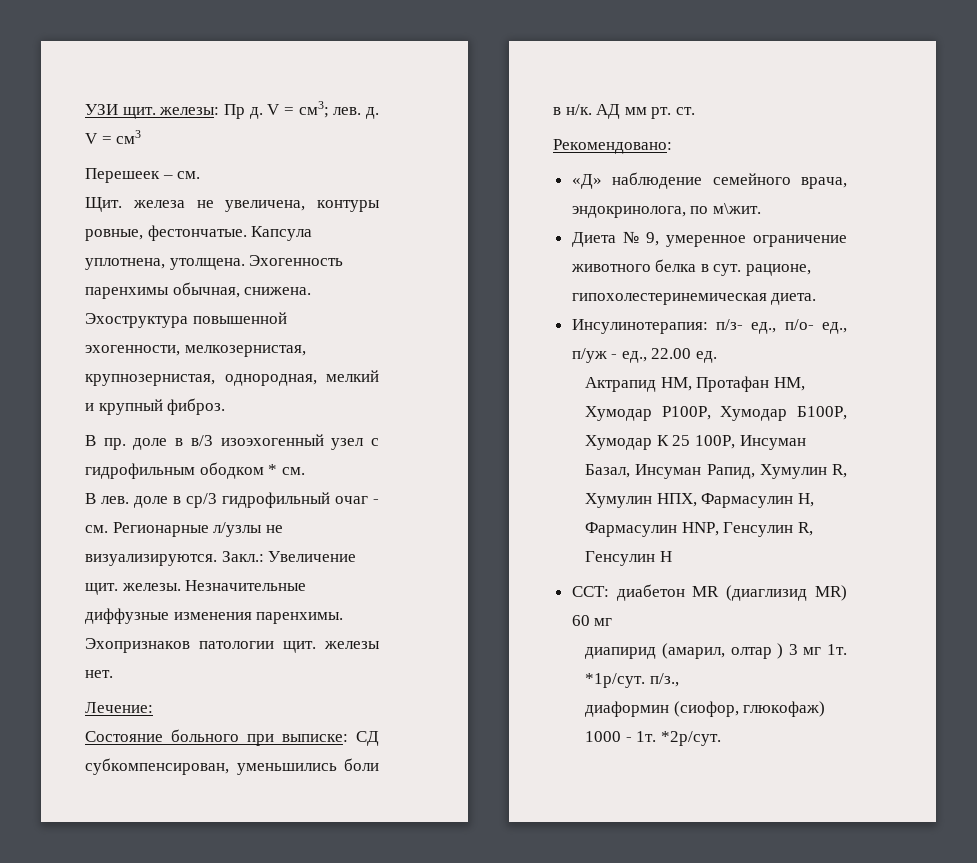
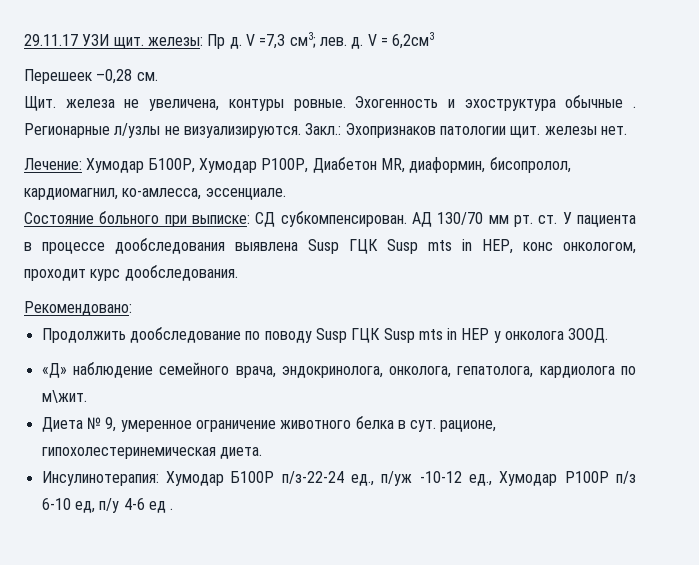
(85, 109) none -> [24,34,78,46] 29.11.17
[283,107,294,115] = -> [259,34,286,49] =7,3
[116,130,142,144] см3 -> [392,32,435,49] 6,2см3
[162,175,173,179] – -> [96,69,133,84] –0,28
[85,225,313,241] [85,255,344,270] [85,282,312,299] [85,312,287,328] [85,345,306,357] [85,370,379,386] [85,398,226,415] [85,434,380,450] [85,462,305,479] [85,492,379,508] [85,525,108,533] ровные, фестончатые. Капсула уплотнена, утолщена. Эхогенность паренхимы обычная, снижена. Эхоструктура повышенной эхогенности, мелкозернистая, крупнозернистая, однородная, мелкий и крупный фиброз. // В пр. доле в в/3 изоэхогенный узел с гидрофильным ободком * см. // В лев. доле в ср/3 гидрофильный очаг - см. -> [293,95,637,111] ровные. Эхогенность и эхоструктура обычные .
[268,551,357,562] [85,580,307,595] [85,608,344,624] Увеличение щит. железы. Незначительные диффузные изменения паренхимы. -> (342, 129) none
(153, 707) none -> [86,157,571,173] [24,188,286,200] Хумодар Б100Р, Хумодар Р100Р, Диабетон MR, диаформин, бисопролол, кардиомагнил, ко-амлесса, эссенциале.
[85,758,379,775] [553,104,695,119] [553,139,672,154] субкомпенсирован, уменьшились боли в н/к. АД мм рт. ст. // Рекомендовано: -> [280,211,636,227] [24,238,636,254] [24,265,238,281] [24,301,132,316] [41,327,609,343] субкомпенсирован. АД 130/70 мм рт. ст. У пациента в процессе дообследования выявлена Susp ГЦК Susp mts in HEP, конс онкологом, проходит курс дообследования. // Рекомендовано: // Продолжить дообследование по поводу Susp ГЦК Susp mts in HEP у онколога ЗООД.
(686, 212) none -> [389,366,615,378] онколога, гепатолога, кардиолога
[716,319,847,334] [571,348,718,363] [585,376,806,392] [585,406,847,421] [585,435,806,450] [585,464,847,479] [585,493,815,508] [585,522,814,537] [585,551,672,566] [571,584,847,601] [571,615,613,626] [585,643,847,659] [585,673,679,688] [585,701,826,717] [585,731,722,746] п/з- ед., п/о- ед., п/уж - ед., 22.00 ед. // Актрапид НМ, Протафан НМ, Хумодар Р100Р, Хумодар Б100Р, Хумодар К 25 100Р, Инсуман Базал, Инсуман Рапид, Хумулин R, Хумулин НПХ, Фармасулин Н, Фармасулин НNР, Генсулин R, Генсулин Н // ССТ: диабетон МR (диаглизид МR) 60 мг // диапирид (амарил, олтар ) 3 мг 1т. *1р/сут. п/з., // диаформин (сиофор, глюкофаж) 1000 - 1т. *2р/сут. -> [165,471,636,486] [41,498,174,513] Хумодар Б100Р п/з-22-24 ед., п/уж -10-12 ед., Хумодар Р100Р п/з 6-10 ед, п/у 4-6 ед .

